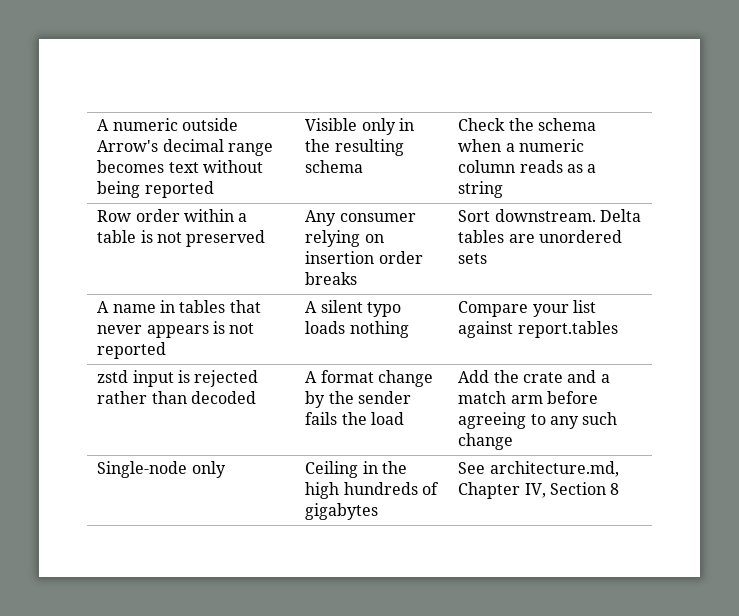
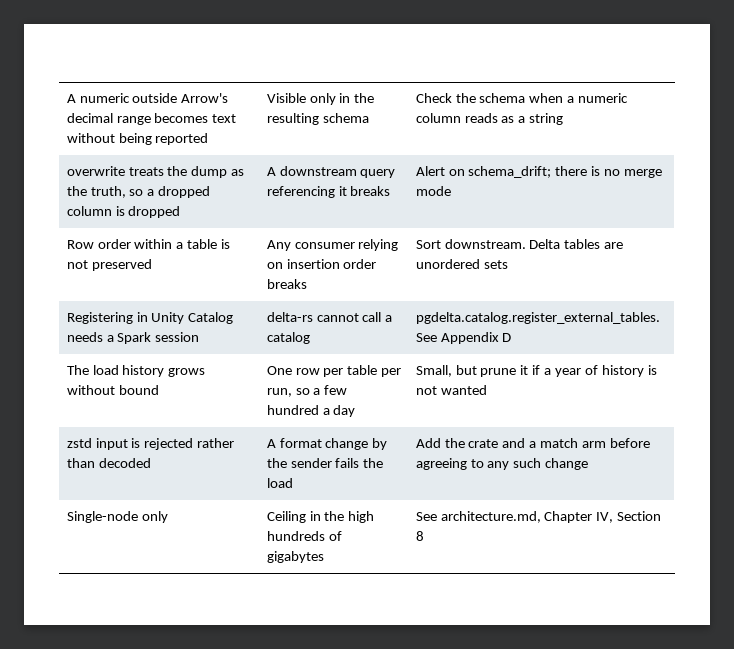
(504, 189) none -> [66,166,245,178] [66,186,211,198] [66,206,181,218] [266,166,396,178] [266,186,391,198] [415,166,663,178] [415,186,451,196] // overwrite treats the dump as the truth, so a dropped column is dropped | A downstream query referencing it breaks | Alert on schema_drift; there is no merge mode
[97,300,261,313] [97,321,255,338] [97,342,167,359] [305,300,402,317] [305,321,409,338] [458,300,597,317] [458,321,618,338] A name in tables that never appears is not reported | A silent typo loads nothing | Compare your list against report.tables -> [66,312,234,324] [66,332,200,344] [266,312,393,322] [266,332,310,344] [415,312,660,324] [415,332,512,344] [66,365,206,377] [66,385,159,395] [266,365,402,377] [266,385,348,397] [266,405,356,417] [415,365,657,377] [415,385,487,395] Registering in Unity Catalog needs a Spark session | delta-rs cannot call a catalog | pgdelta.catalog.register_external_tables. See Appendix D // The load history grows without bound | One row per table per run, so a few hundred a day | Small, but prune it if a year of history is not wanted

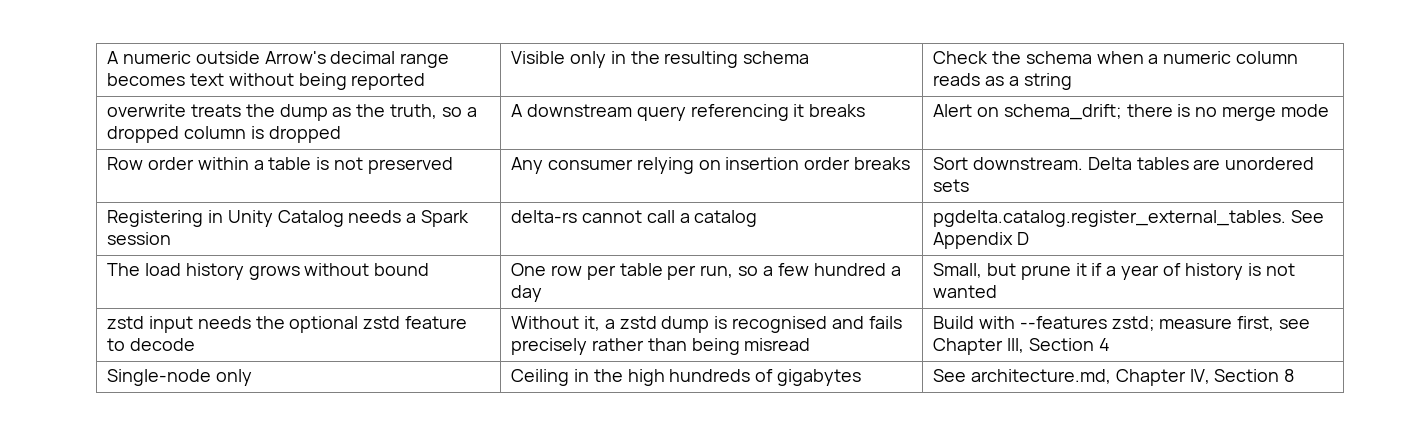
[131,438,235,450] [66,458,151,468] [266,438,388,450] [266,458,384,468] [266,478,293,488] [415,438,651,448] [415,458,589,470] is rejected rather than decoded | A format change by the sender fails the load | Add the crate and a match arm before agreeing to any such change -> [197,316,468,333] [107,338,195,351] [511,316,902,333] [511,338,811,355] [933,316,1311,331] [933,338,1110,355] needs the optional zstd feature to decode | Without it, a zstd dump is recognised and fails precisely rather than being misread | Build with --features zstd; measure first, see Chapter III, Section 4

